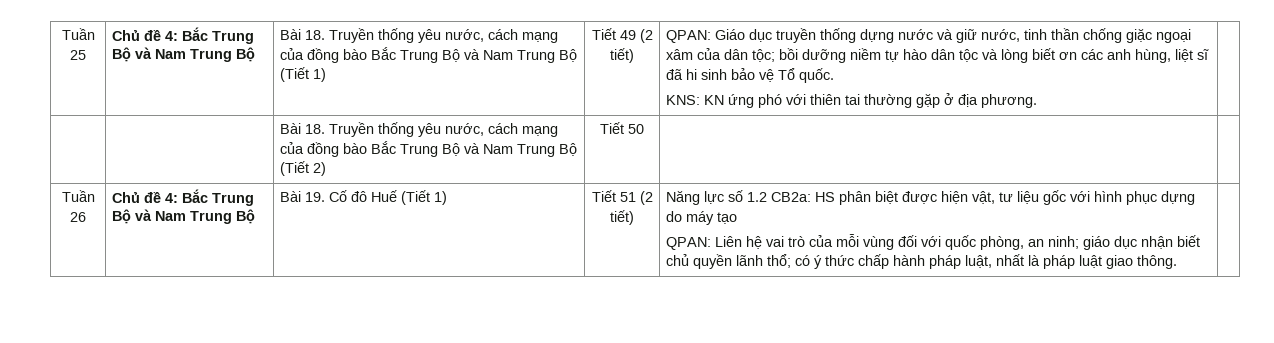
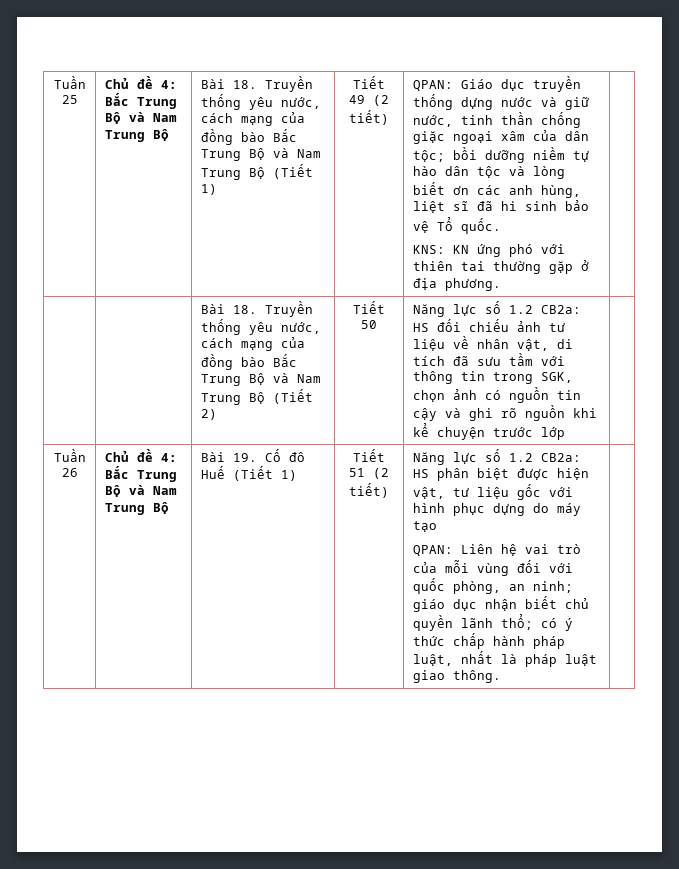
(644, 129) none -> [412,301,581,317] [412,319,565,332] [412,336,573,351] [412,353,565,366] [412,371,573,384] [412,387,581,403] [412,405,597,421] [412,423,565,440] Năng lực số 1.2 CB2a: HS đối chiếu ảnh tư liệu về nhân vật, di tích đã sưu tầm với thông tin trong SGK, chọn ảnh có nguồn tin cậy và ghi rõ nguồn khi kể chuyện trước lớp

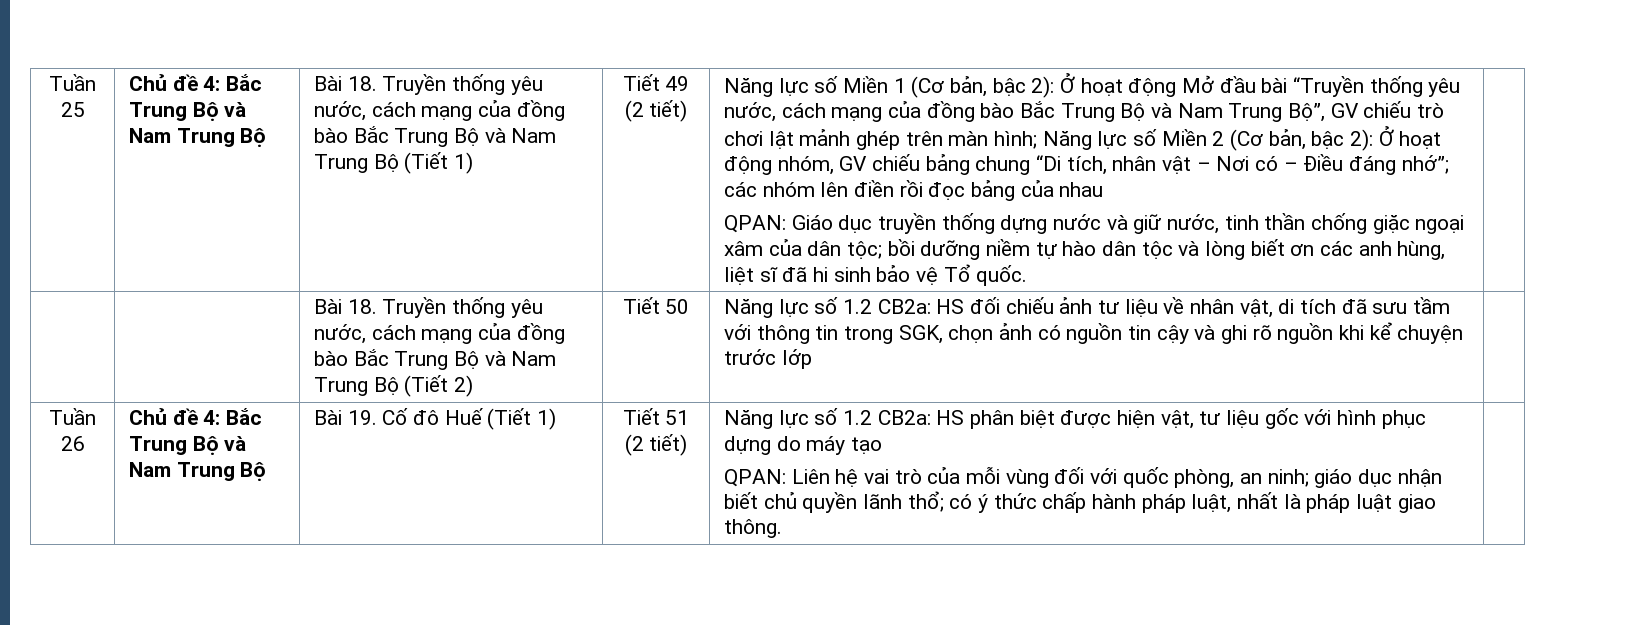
(389, 117) none -> [723,73,1461,98] [723,101,1444,122] [723,126,1442,151] [723,154,1449,175] [723,180,1104,201] Năng lực số Miền 1 (Cơ bản, bậc 2): Ở hoạt động Mở đầu bài “Truyền thống yêu nước, cách mạng của đồng bào Bắc Trung Bộ và Nam Trung Bộ”, GV chiếu trò chơi lật mảnh ghép trên màn hình; Năng lực số Miền 2 (Cơ bản, bậc 2): Ở hoạt động nhóm, GV chiếu bảng chung “Di tích, nhân vật – Nơi có – Điều đáng nhớ”; các nhóm lên điền rồi đọc bảng của nhau //
[412,244,565,257] [412,260,589,274] [412,278,501,291] // KNS: KN ứng phó với thiên tai thường gặp ở địa phương. -> (1028, 275) none

